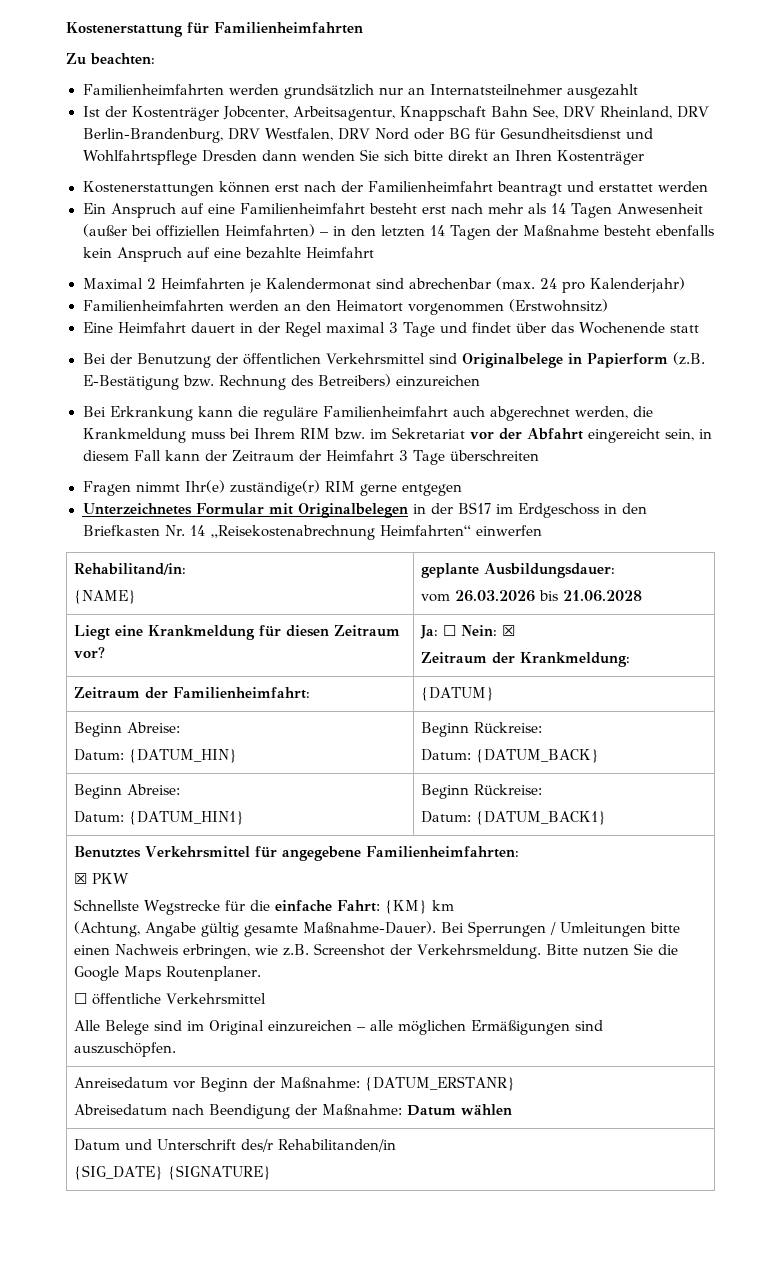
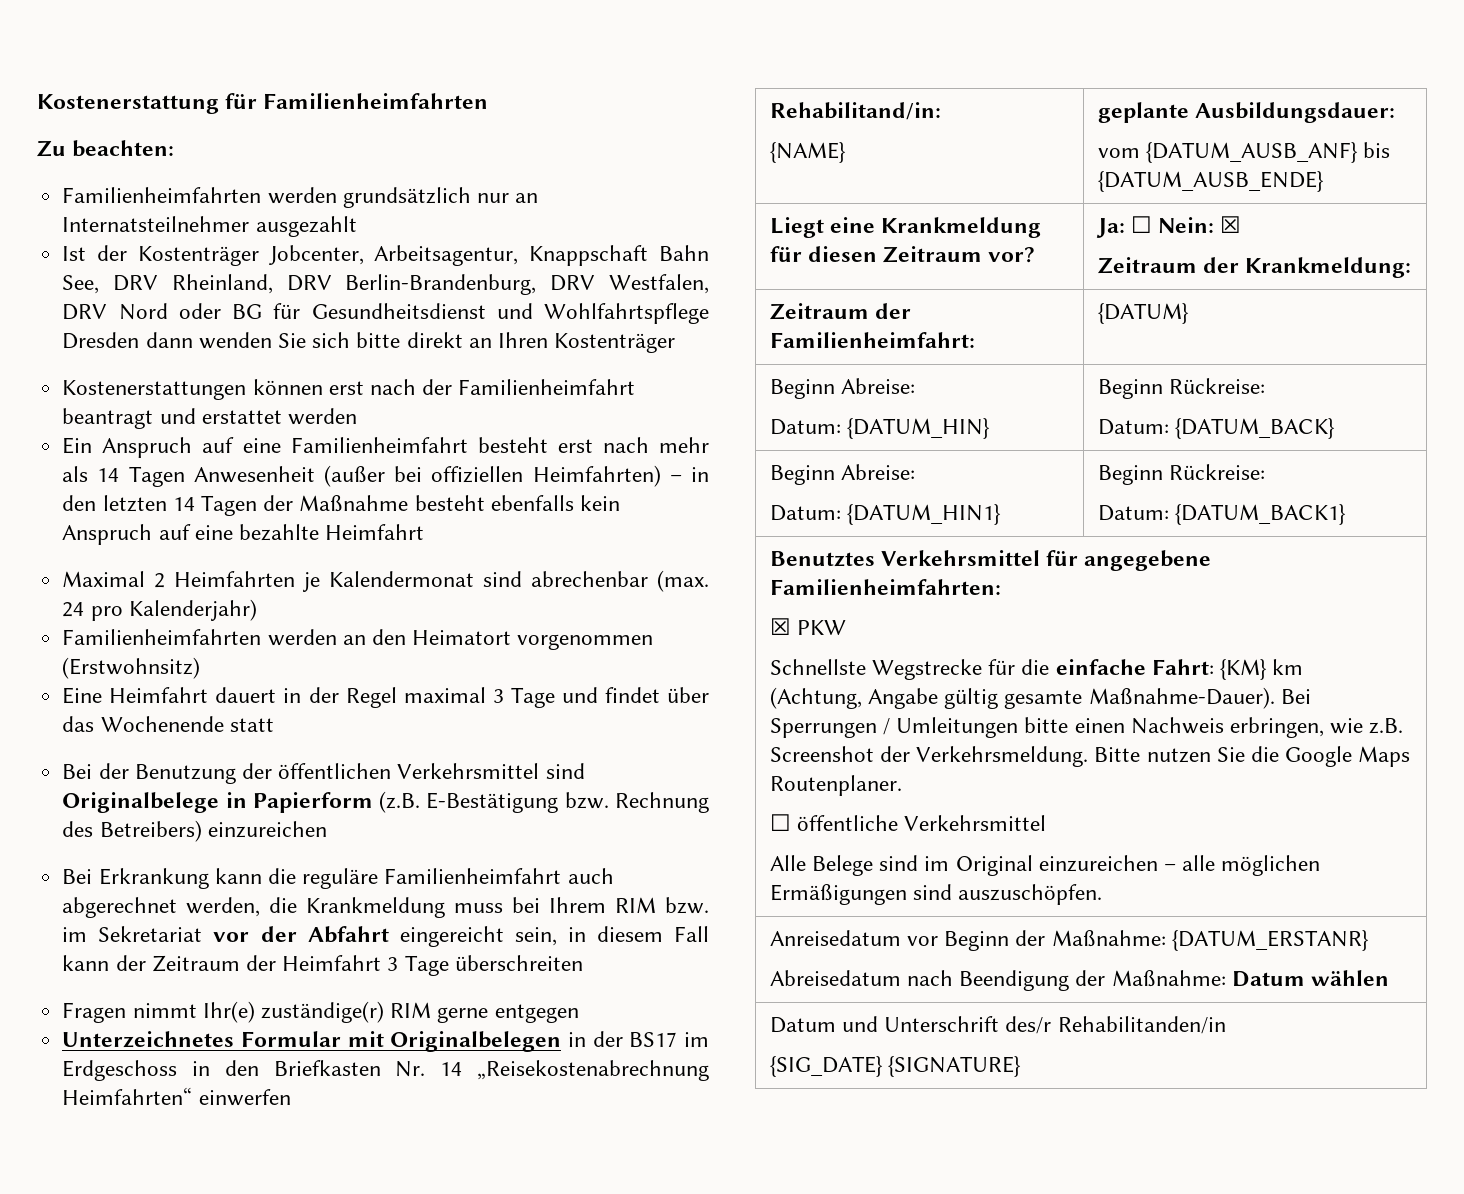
[454,590,642,602] 26.03.2026 bis 21.06.2028 -> [1145,142,1391,163] [1097,171,1324,192] {DATUM_AUSB_ANF} bis {DATUM_AUSB_ENDE}

